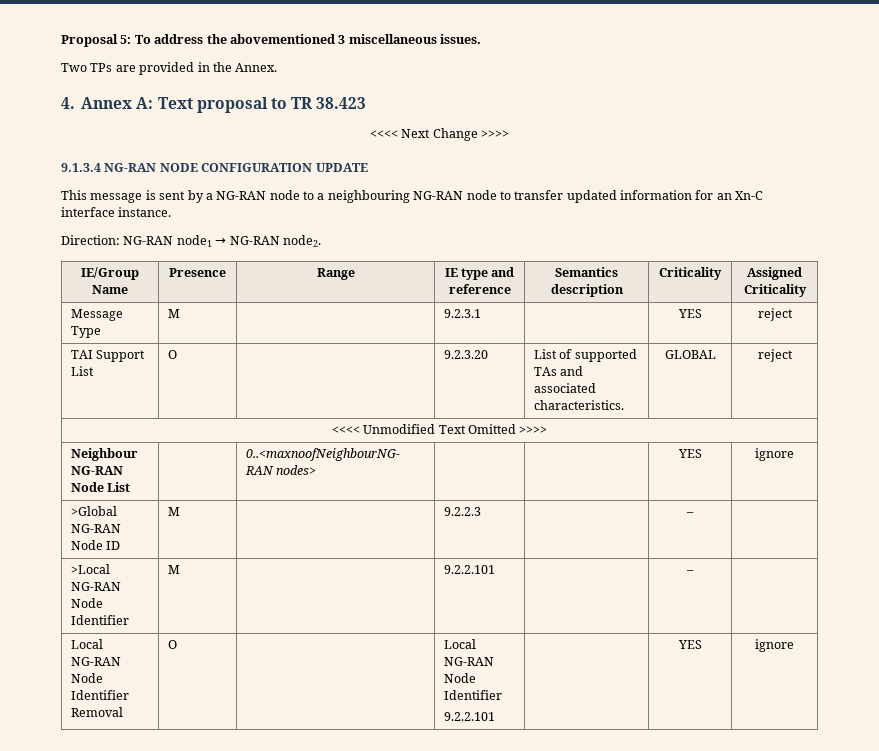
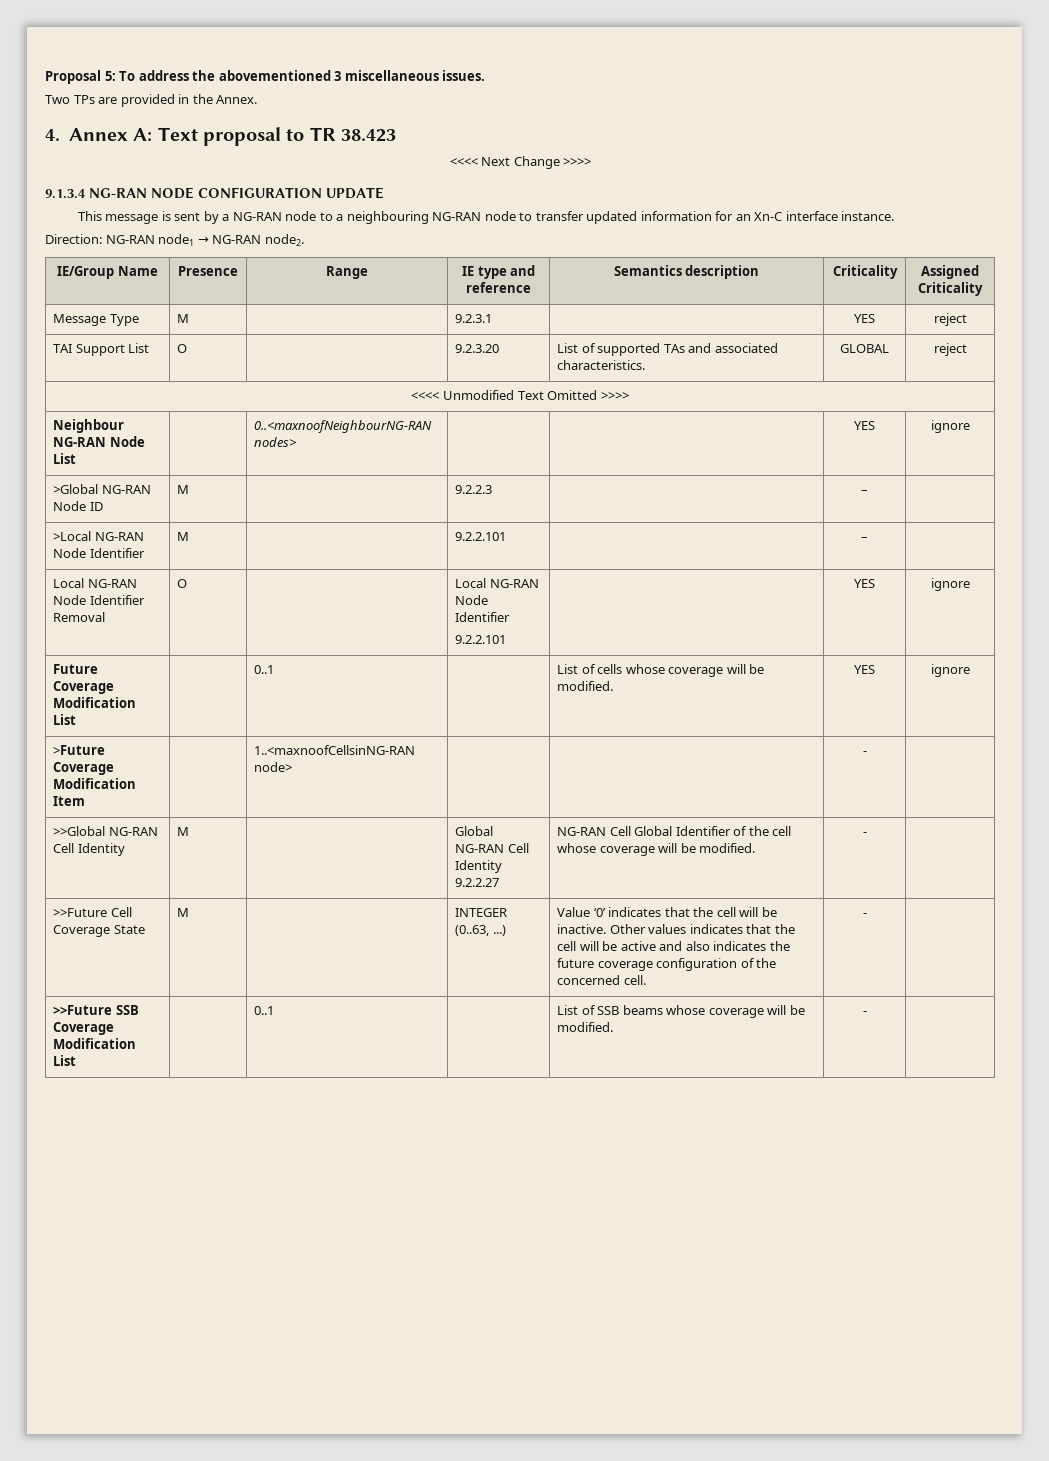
(794, 645) none -> [53,664,99,674] [53,681,115,694] [53,697,137,708] [53,714,77,725] [254,665,275,674] [557,664,765,677] [557,681,614,691] [854,665,875,674] [930,664,970,677] [53,745,106,755] [53,762,115,775] [53,778,137,789] [53,796,86,806] [254,745,416,755] [254,762,293,772] [862,751,867,755] [53,826,158,836] [53,843,125,856] [177,827,190,836] [455,826,494,836] [455,843,529,853] [455,860,503,873] [455,878,500,887] [557,826,792,836] [557,843,756,856] [862,832,867,836] [53,907,132,917] [53,925,145,937] [177,908,190,917] [455,908,508,917] [455,925,506,936] [557,907,777,917] [557,924,795,934] [557,941,790,951] [557,958,777,971] [557,975,646,985] [862,913,867,917] [53,1005,139,1015] [53,1022,115,1035] [53,1038,137,1049] [53,1055,77,1066] [254,1006,275,1015] [557,1005,805,1018] [557,1022,614,1032] [862,1011,867,1015] // Future Coverage Modification List | | 0..1 | | List of cells whose coverage will be modified. | YES | ignore // >Future Coverage Modification Item | | 1..<maxnoofCellsinNG-RAN node> | | | - | // >>Global NG-RAN Cell Identity | M | | Global NG-RAN Cell Identity 9.2.2.27 | NG-RAN Cell Global Identifier of the cell whose coverage will be modified. | - | // >>Future Cell Coverage State | M | | INTEGER (0..63, ...) | Value ‘0’ indicates that the cell will be inactive. Other values indicates that the cell will be active and also indicates the future coverage configuration of the concerned cell. | - | // >>Future SSB Coverage Modification List | | 0..1 | | List of SSB beams whose coverage will be modified. | - |

